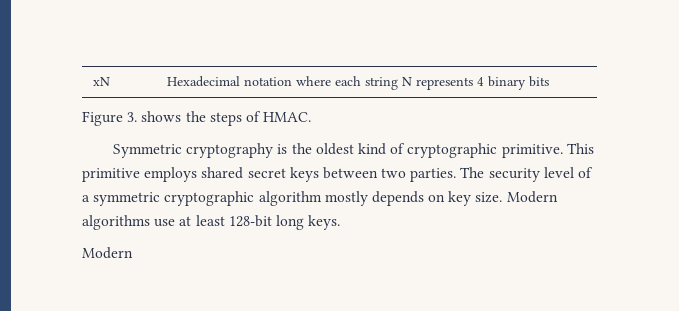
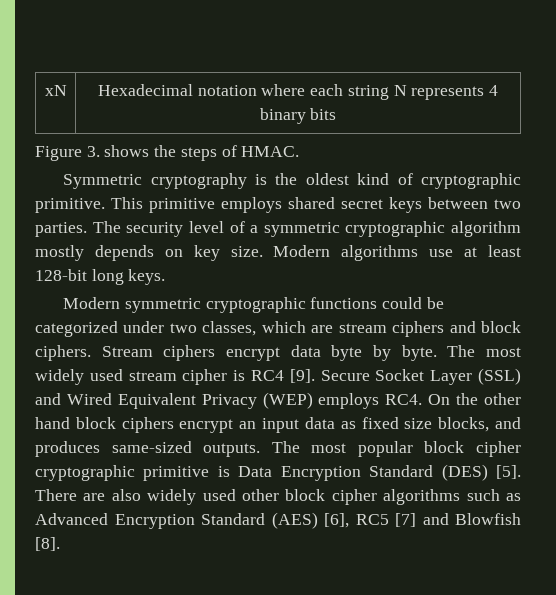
(133, 253) none -> [124,297,444,313] [35,321,521,337] [35,345,521,361] [35,368,522,385] [35,392,522,409] [35,417,521,433] [35,441,521,457] [35,464,522,481] [35,489,521,505] [35,512,521,529] [35,537,60,551] symmetric cryptographic functions could be categorized under two classes, which are stream ciphers and block ciphers. Stream ciphers encrypt data byte by byte. The most widely used stream cipher is RC4 [9]. Secure Socket Layer (SSL) and Wired Equivalent Privacy (WEP) employs RC4. On the other hand block ciphers encrypt an input data as fixed size blocks, and produces same-sized outputs. The most popular block cipher cryptographic primitive is Data Encryption Standard (DES) [5]. There are also widely used other block cipher algorithms such as Advanced Encryption Standard (AES) [6], RC5 [7] and Blowfish [8].

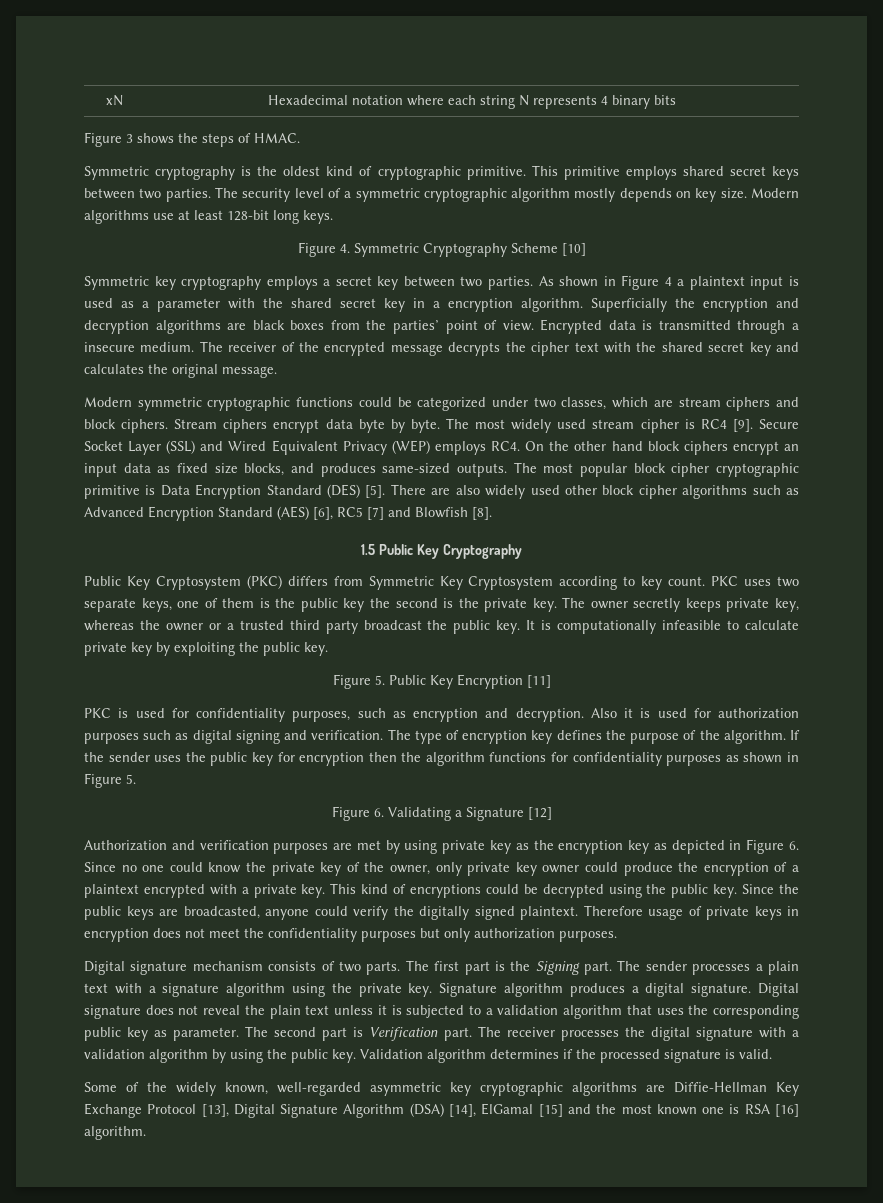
[86,146,100,157] 3. -> [126,134,133,143] 3
(166, 277) none -> [297,242,586,257] [84,275,799,290] [84,298,799,312] [84,319,799,334] [84,341,799,356] [84,364,277,378] // Figure 4. Symmetric Cryptography Scheme [10] // Symmetric key cryptography employs a secret key between two parties. As shown in Figure 4 a plaintext input is used as a parameter with the shared secret key in a encryption algorithm. Superficially the encryption and decryption algorithms are black boxes from the parties’ point of view. Encrypted data is transmitted through a insecure medium. The receiver of the encrypted message decrypts the cipher text with the shared secret key and calculates the original message.
(60, 544) none -> [361,544,522,559] [84,575,799,590] [84,597,799,612] [84,620,800,634] [84,642,328,656] [332,674,551,689] [84,708,799,722] [84,729,800,744] [84,752,799,766] [84,773,136,788] [331,806,552,821] [84,839,800,854] [84,862,800,876] [84,883,800,898] [84,905,799,920] [84,928,617,942] [84,960,800,975] [84,983,799,997] [84,1005,799,1019] [84,1026,799,1041] [84,1049,772,1063] [84,1082,799,1096] [84,1103,799,1118] [84,1126,146,1140] // 1.5 Public Key Cryptography // Public Key Cryptosystem (PKC) differs from Symmetric Key Cryptosystem according to key count. PKC uses two separate keys, one of them is the public key the second is the private key. The owner secretly keeps private key, whereas the owner or a trusted third party broadcast the public key. It is computationally infeasible to calculate private key by exploiting the public key. // Figure 5. Public Key Encryption [11] // PKC is used for confidentiality purposes, such as encryption and decryption. Also it is used for authorization purposes such as digital signing and verification. The type of encryption key defines the purpose of the algorithm. If the sender uses the public key for encryption then the algorithm functions for confidentiality purposes as shown in Figure 5. // Figure 6. Validating a Signature [12] // Authorization and verification purposes are met by using private key as the encryption key as depicted in Figure 6. Since no one could know the private key of the owner, only private key owner could produce the encryption of a plaintext encrypted with a private key. This kind of encryptions could be decrypted using the public key. Since the public keys are broadcasted, anyone could verify the digitally signed plaintext. Therefore usage of private keys in encryption does not meet the confidentiality purposes but only authorization purposes. // Digital signature mechanism consists of two parts. The first part is the Signing part. The sender processes a plain text with a signature algorithm using the private key. Signature algorithm produces a digital signature. Digital signature does not reveal the plain text unless it is subjected to a validation algorithm that uses the corresponding public key as parameter. The second part is Verification part. The receiver processes the digital signature with a validation algorithm by using the public key. Validation algorithm determines if the processed signature is valid. // Some of the widely known, well-regarded asymmetric key cryptographic algorithms are Diffie-Hellman Key Exchange Protocol [13], Digital Signature Algorithm (DSA) [14], ElGamal [15] and the most known one is RSA [16] algorithm.

